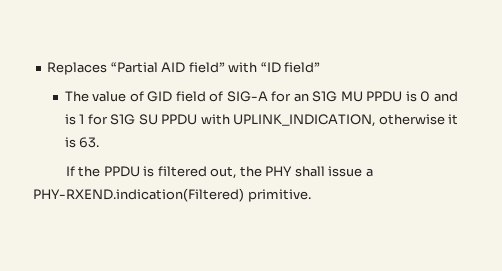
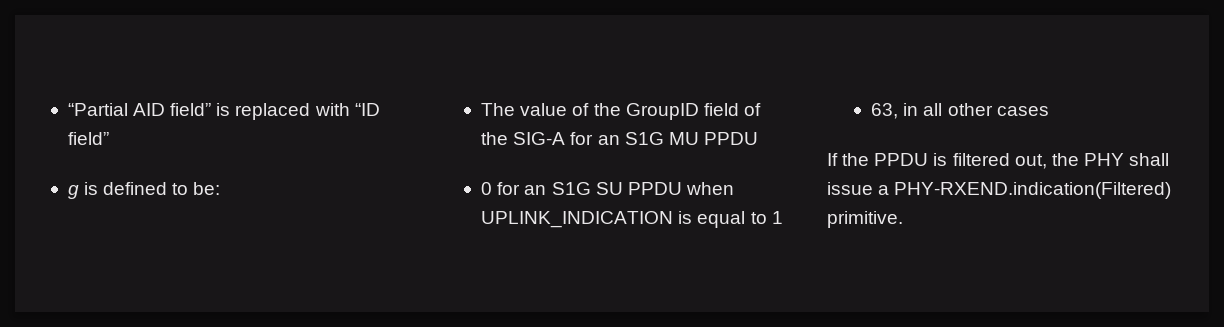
[47,62,108,75] Replaces -> (67, 109) none
(225, 67) none -> [216,103,311,120] is replaced
(321, 67) none -> [67,182,221,199] // g is defined to be:
[147,91,173,102] GID -> [593,103,699,120] the GroupID
(224, 96) none -> [481,132,509,145] the
[405,91,458,102] [64,114,459,127] [64,137,100,148] is 0 and is 1 for S1G SU PPDU with UPLINK_INDICATION, otherwise it is 63. -> [481,182,735,195] [481,211,783,228] [871,103,1049,119] // 0 for an S1G SU PPDU when UPLINK_INDICATION is equal to 1 // 63, in all other cases

